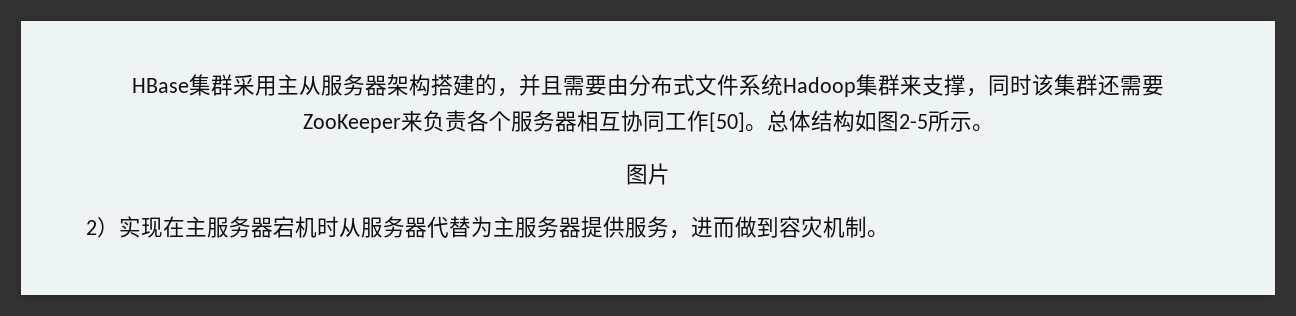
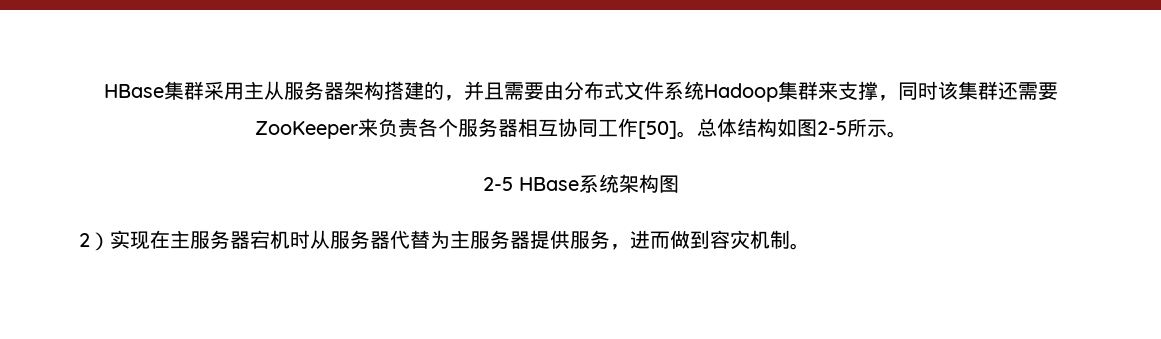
[626,163,670,185] 图片 -> [482,174,679,193] 2-5 HBase系统架构图

